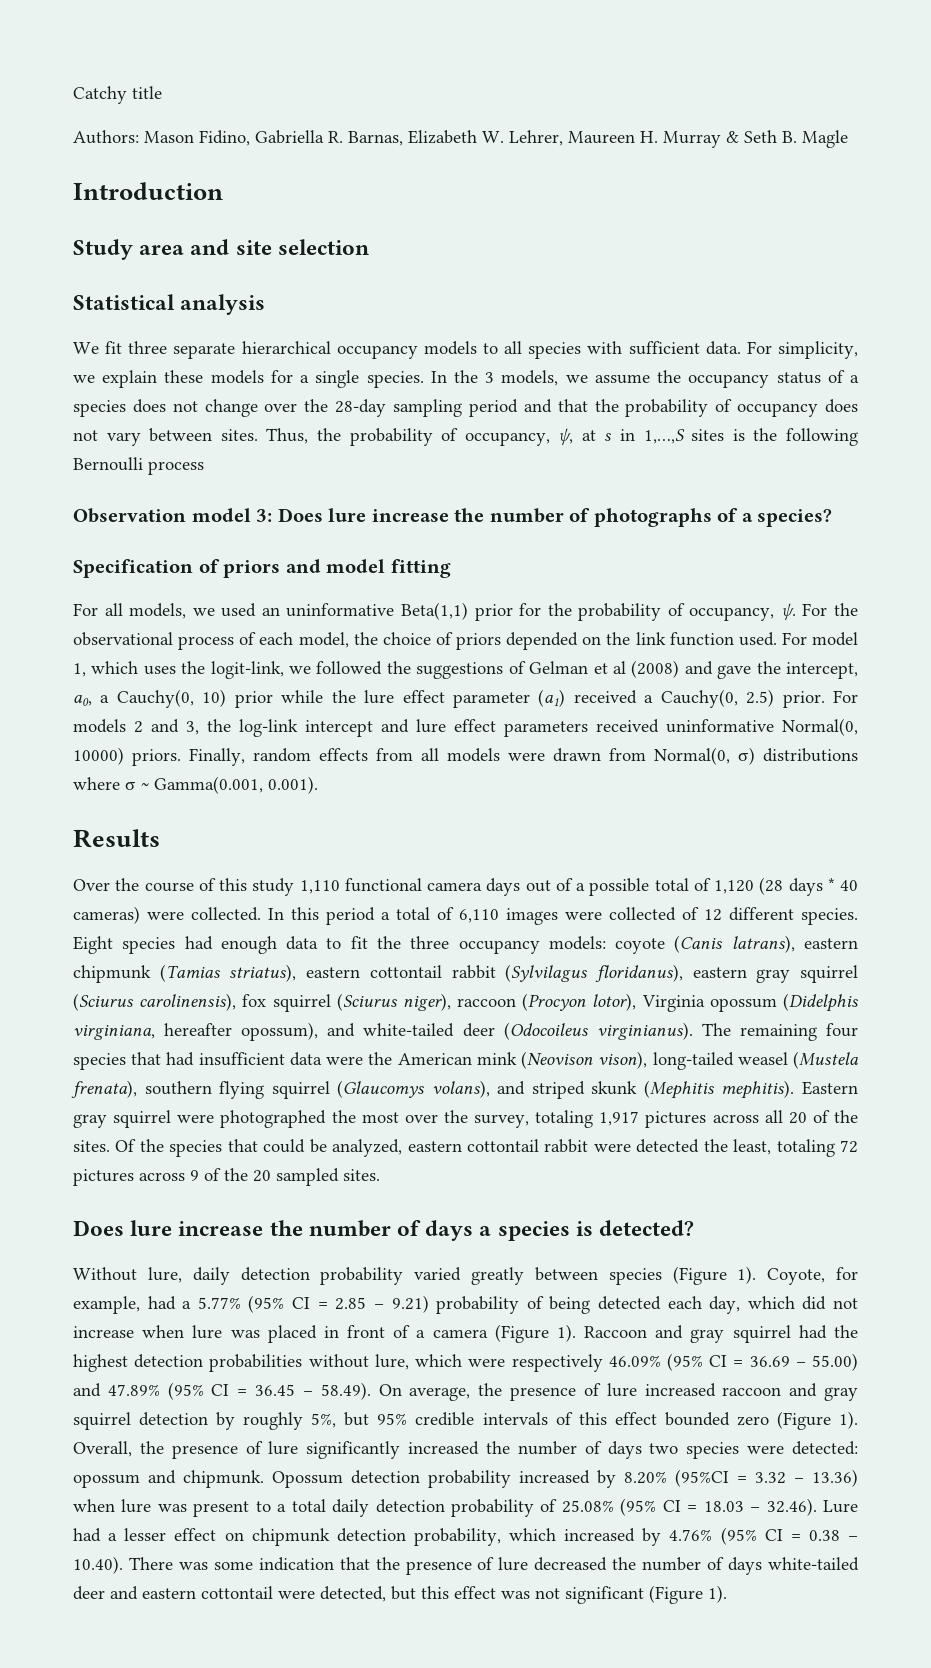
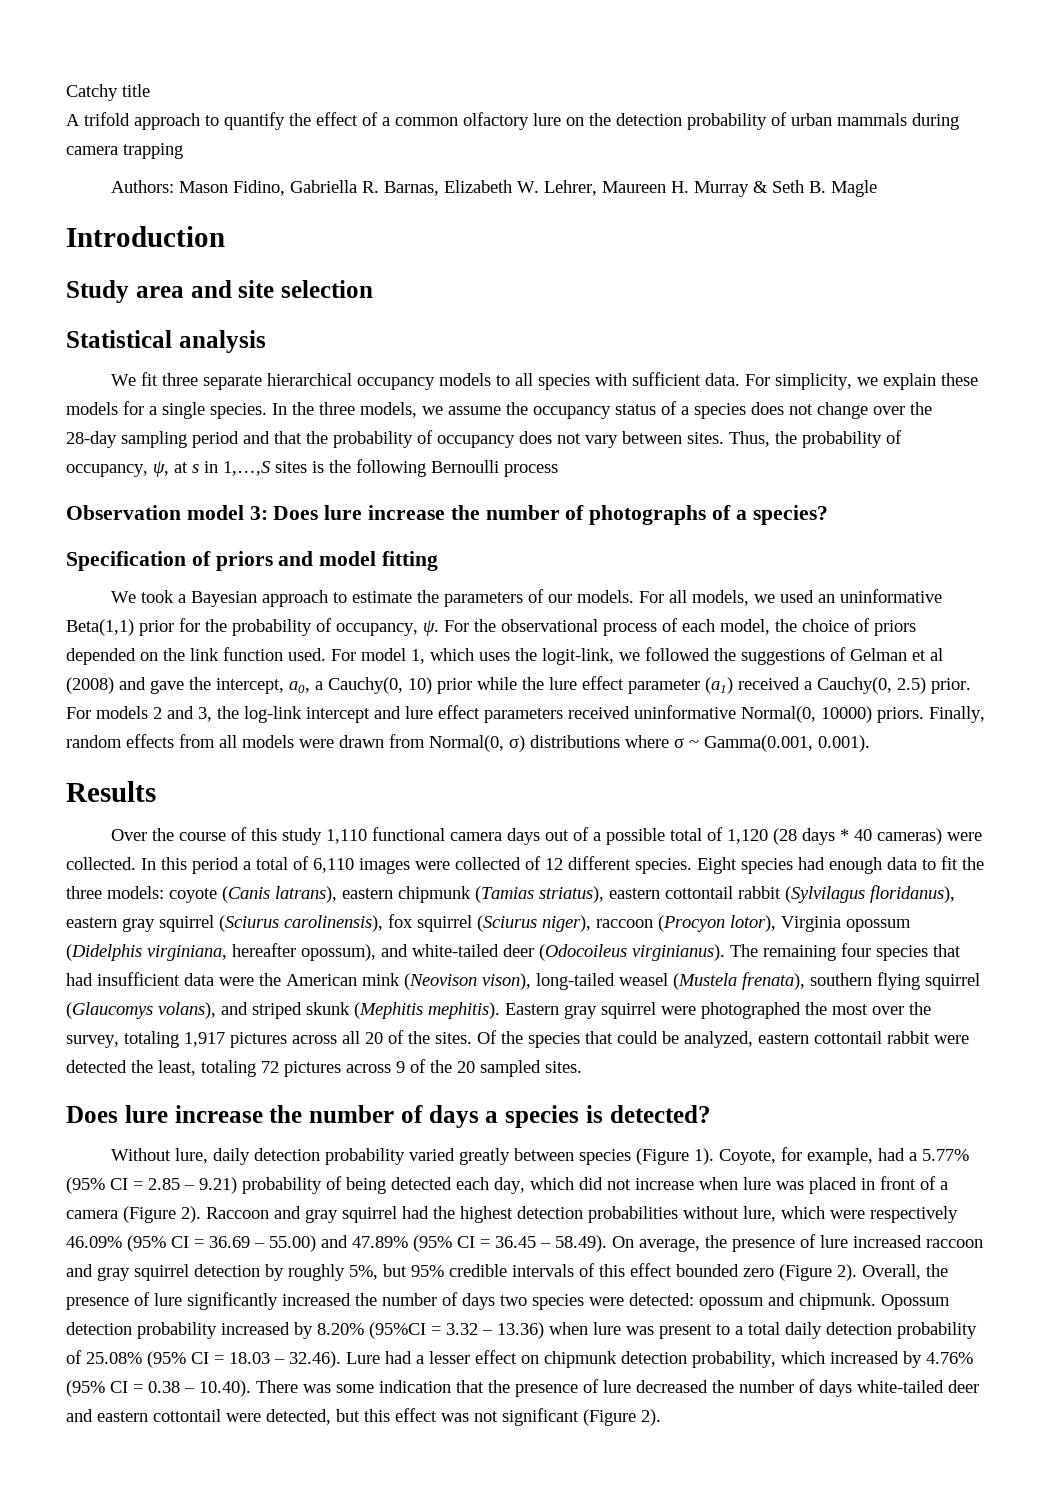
(162, 92) none -> [66,112,959,130] [66,143,183,159] // A trifold approach to quantify the effect of a common olfactory lure on the detection probability of urban mammals during camera trapping
[485,372,495,383] 3 -> [319,402,355,415] three
(451, 568) none -> [110,589,634,607] We took a Bayesian approach to estimate the parameters of our models.
[458,940,540,954] occupancy -> (102, 892) none
[556,1324,576,1342] 1). -> [181,1206,201,1223] 2).
[839,1411,859,1429] 1). -> [837,1264,857,1281] 2).
[708,1585,727,1603] 1). -> [641,1409,661,1426] 2).

